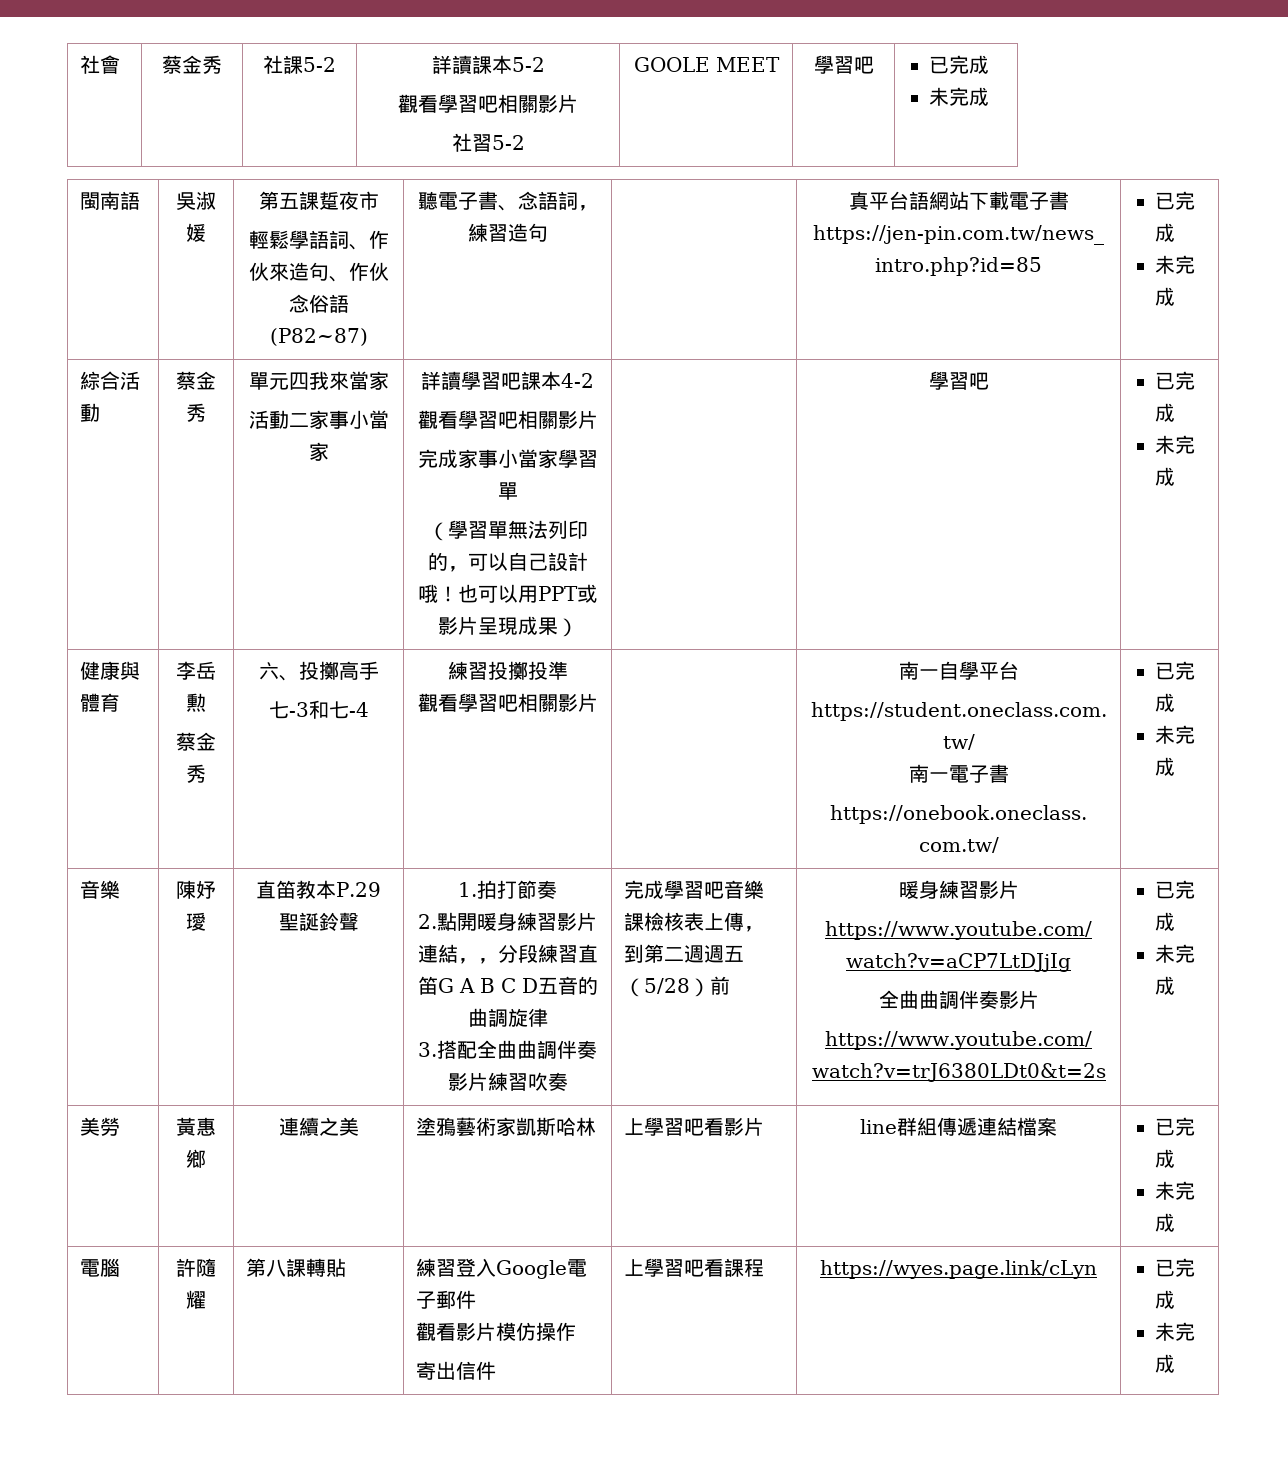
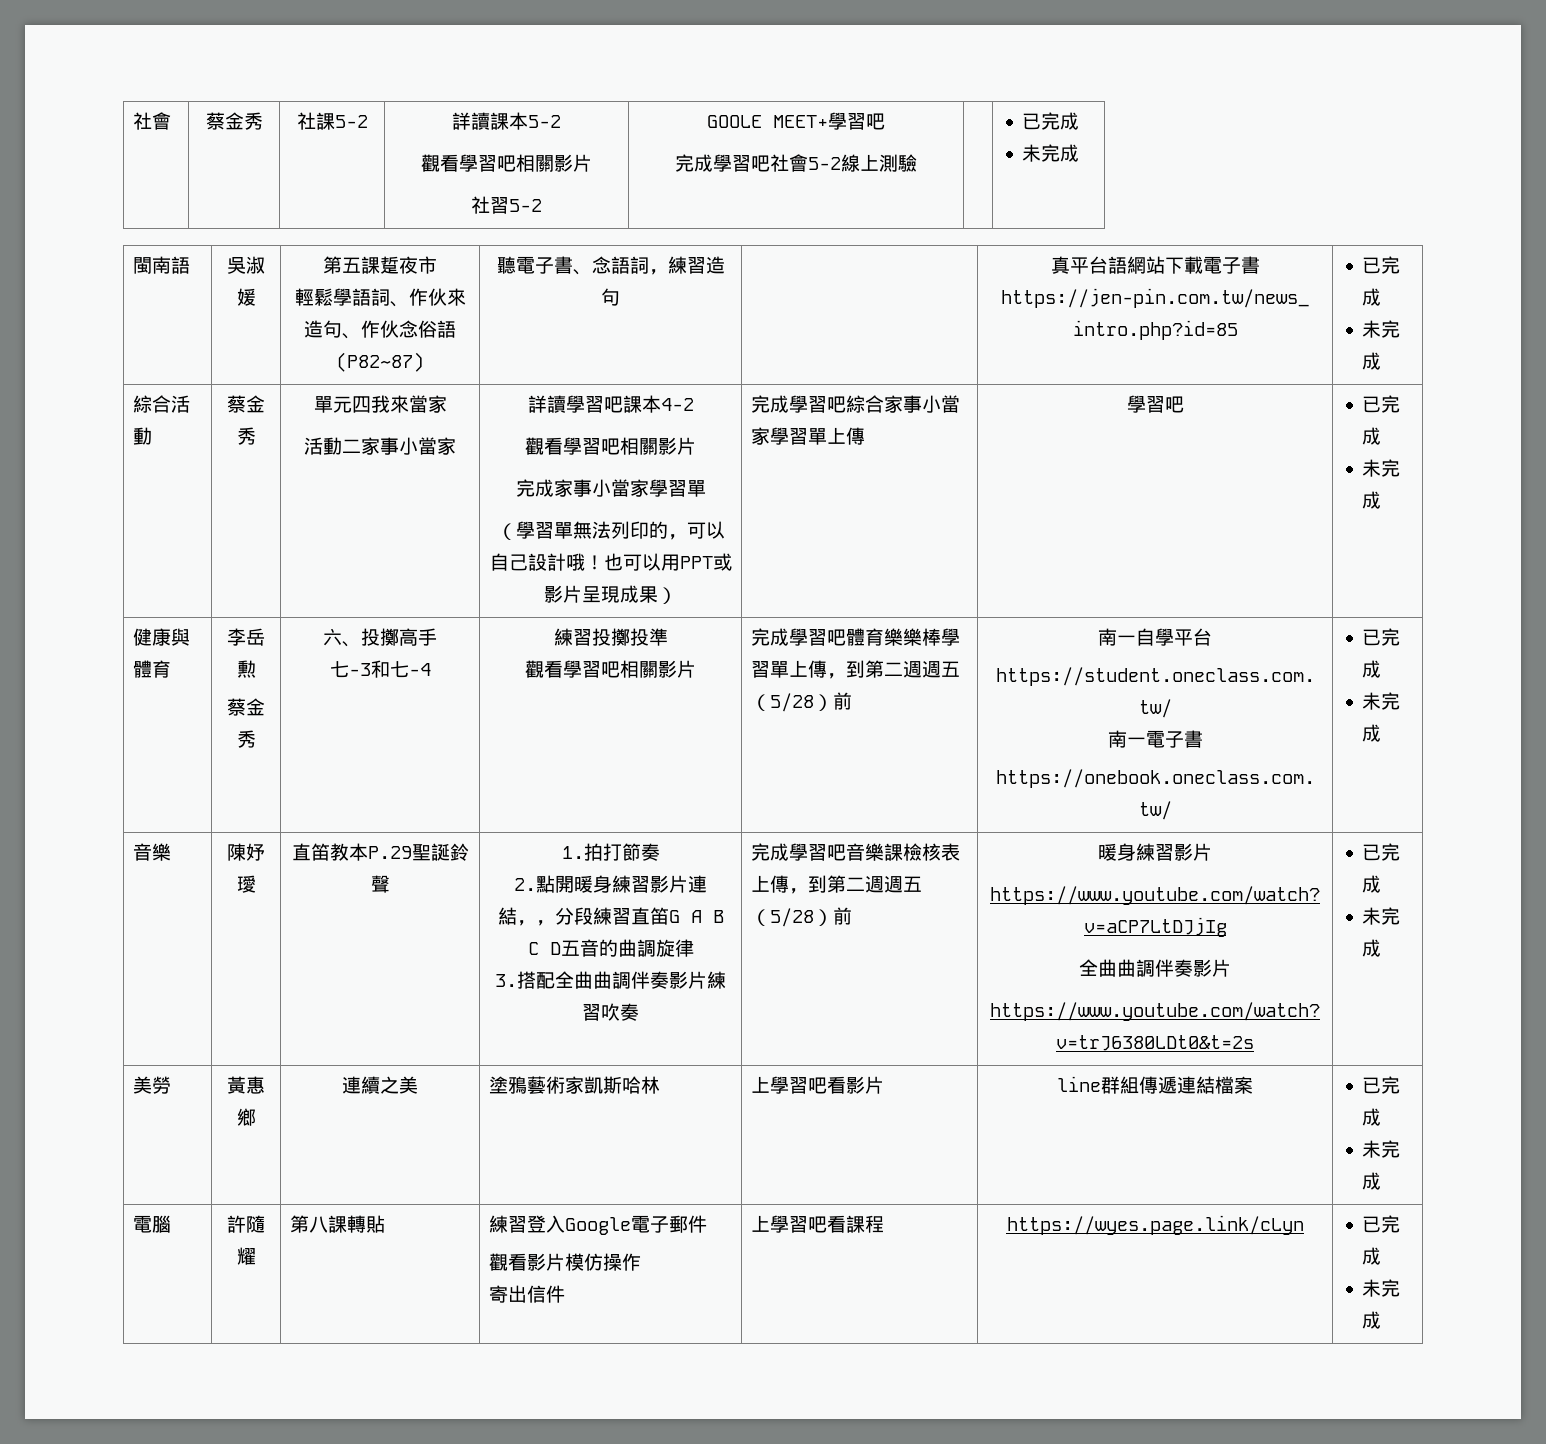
[715,57,780,72] [813,55,874,74] MEET | 學習吧 -> [773,112,885,130] [675,154,917,172] MEET+學習吧 // 完成學習吧社會5-2線上測驗 |
(578, 627) none -> [751,395,961,413] [751,427,866,445] 完成學習吧綜合家事小當家學習單上傳
(598, 702) none -> [751,628,961,646] [751,660,961,679] [751,692,853,712] 完成學習吧體育樂樂棒學習單上傳，到第二週週五（5/28）前

